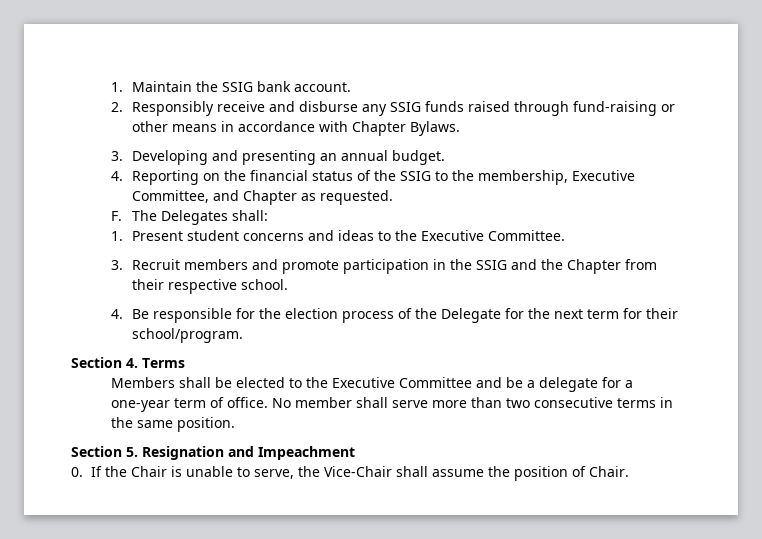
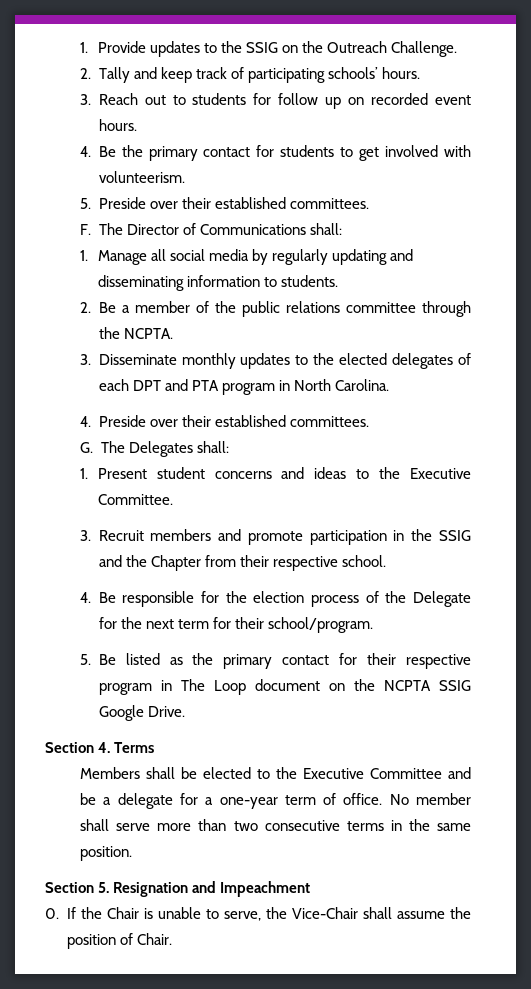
[111,81,351,92] [111,101,675,116] [131,121,460,136] [111,150,445,165] [111,170,635,185] [131,190,393,205] [111,211,123,221] 1. Maintain the SSIG bank account. // 2. Responsibly receive and disburse any SSIG funds raised through fund-raising or other means in accordance with Chapter Bylaws. // 3. Developing and presenting an annual budget. // 4. Reporting on the financial status of the SSIG to the membership, Executive Committee, and Chapter as requested. // F. -> [80,41,458,57] [80,67,421,83] [80,93,472,109] [98,119,137,131] [80,145,472,161] [98,171,185,183] [80,197,369,209] [80,223,342,235] [80,249,414,265] [97,275,338,291] [80,301,471,317] [98,327,173,339] [80,353,472,369] [98,379,390,395] [80,415,369,427] [80,442,94,453] 1. Provide updates to the SSIG on the Outreach Challenge. // 2. Tally and keep track of participating schools’ hours. // 3. Reach out to students for follow up on recorded event hours. // 4. Be the primary contact for students to get involved with volunteerism. // 5. Preside over their established committees. // F. The Director of Communications shall: // 1. Manage all social media by regularly updating and disseminating information to students. // 2. Be a member of the public relations committee through the NCPTA. // 3. Disseminate monthly updates to the elected delegates of each DPT and PTA program in North Carolina. // 4. Preside over their established committees. // G.
(243, 335) none -> [80,653,471,669] [98,679,471,695] [98,705,185,721] // 5. Be listed as the primary contact for their respective program in The Loop document on the NCPTA SSIG Google Drive.

